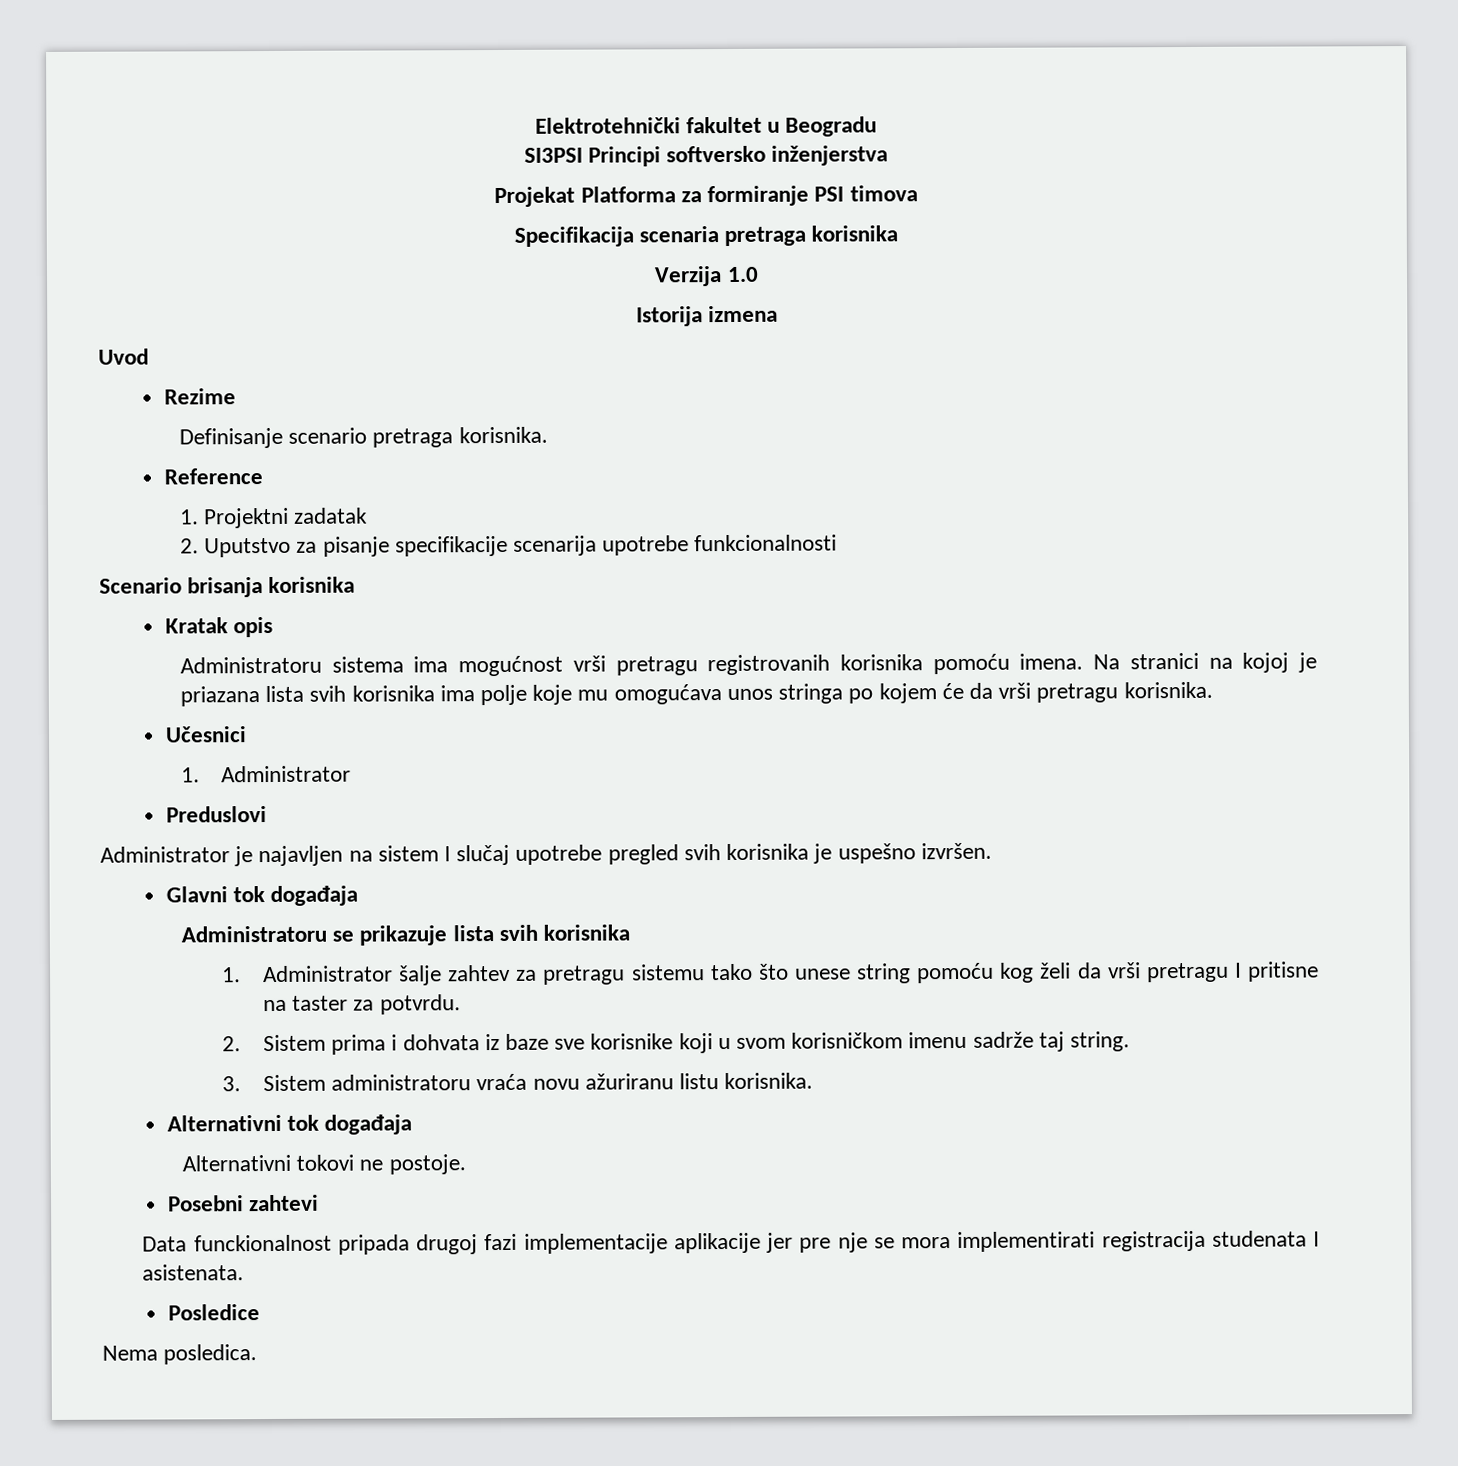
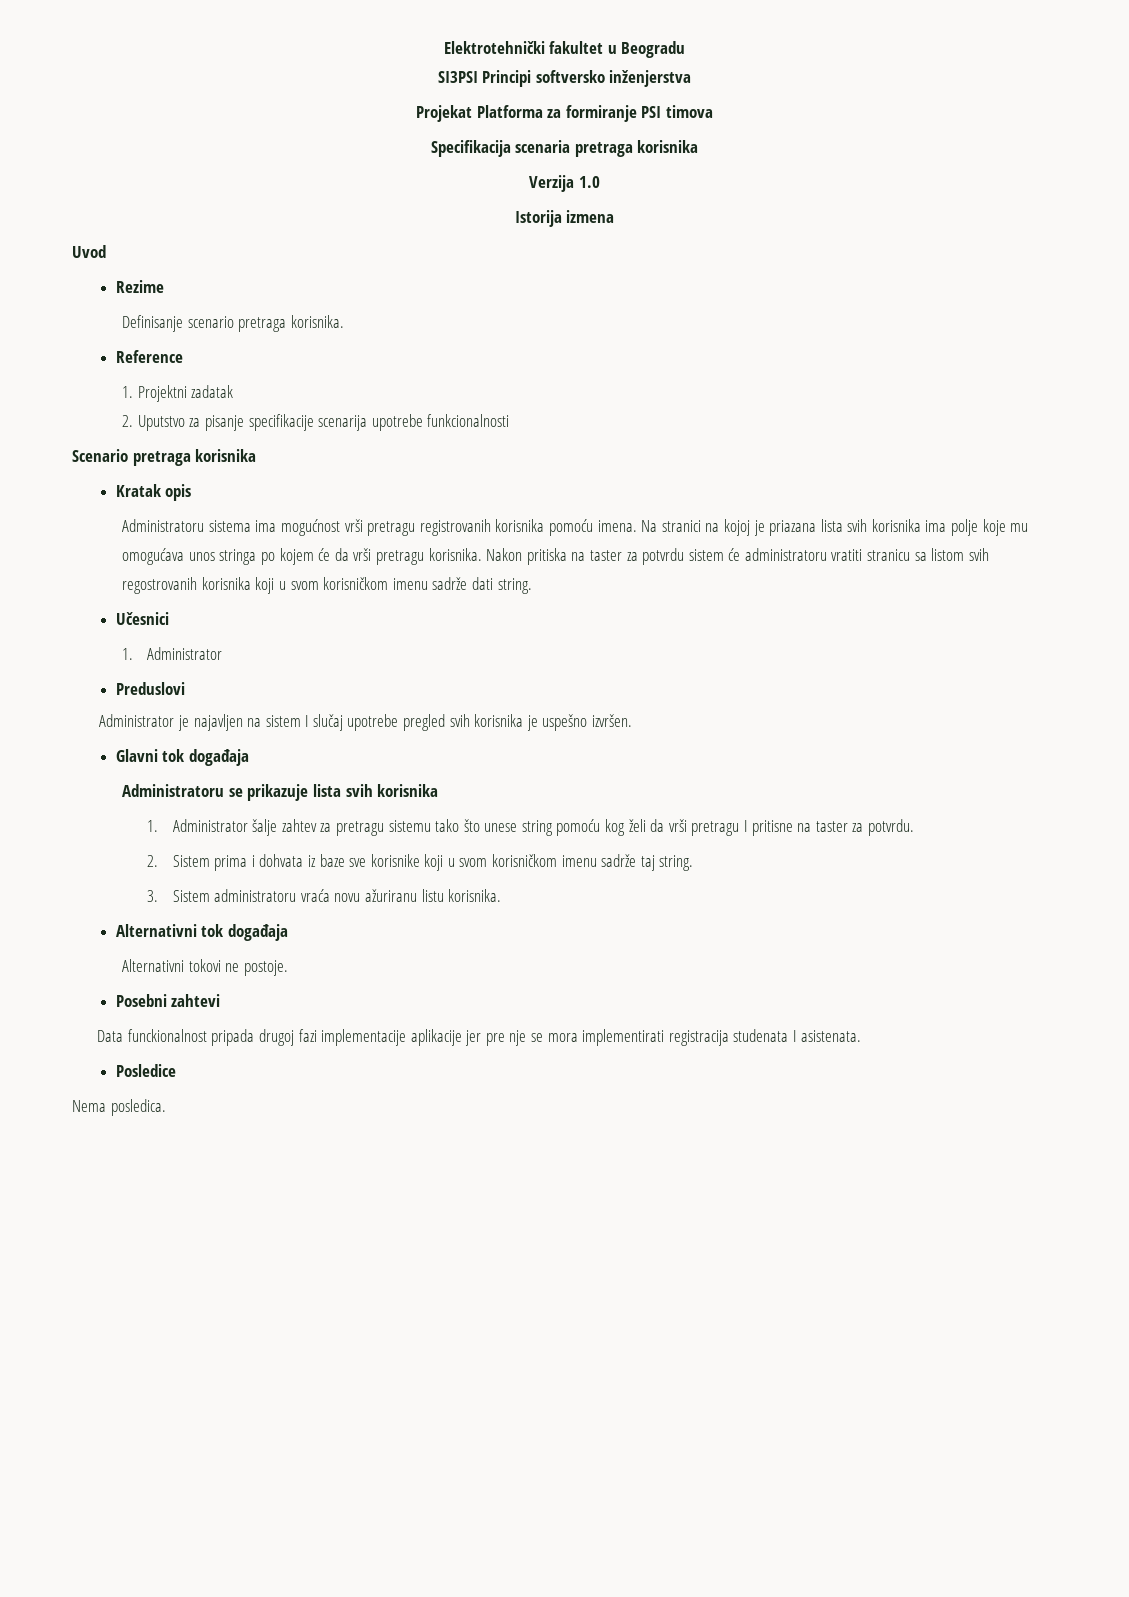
[187,577,264,598] brisanja -> [132,451,191,466] pretraga
(1213, 690) none -> [486,548,989,565] [122,577,532,594] Nakon pritiska na taster za potvrdu sistem će administratoru vratiti stranicu sa listom svih regostrovanih korisnika koji u svom korisničkom imenu sadrže dati string.

